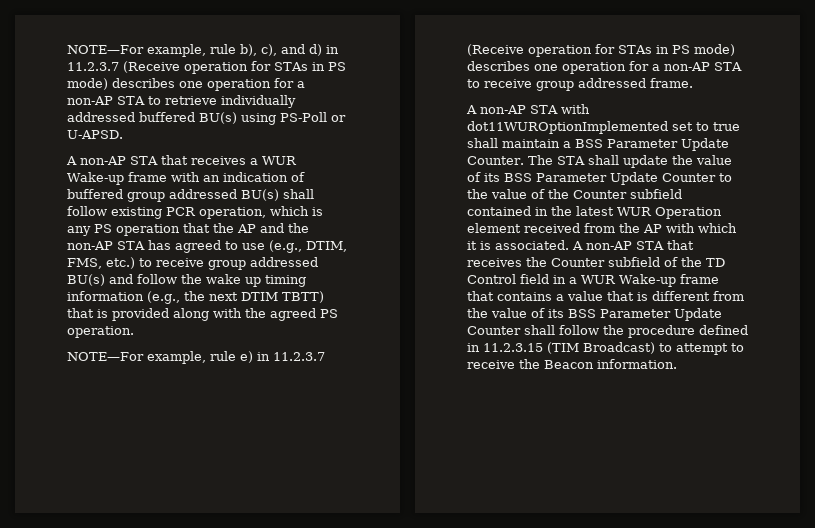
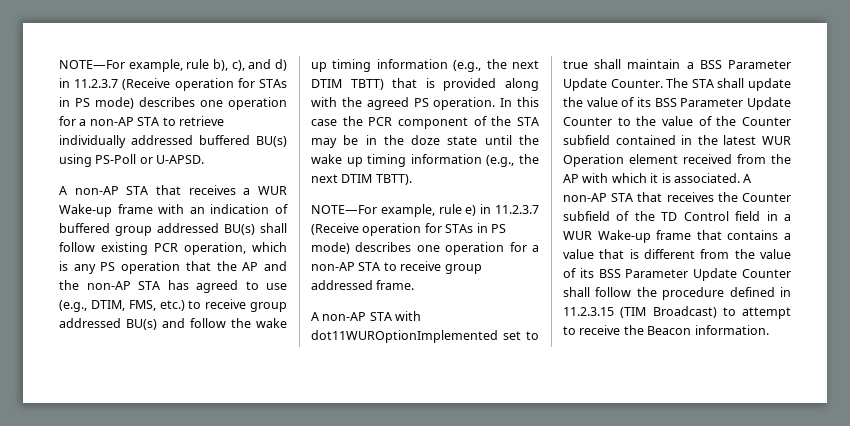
(134, 332) none -> [500,97,539,107] [311,116,539,129] [311,135,539,148] [311,154,539,167] [311,174,412,185] In this case the PCR component of the STA may be in the doze state until the wake up timing information (e.g., the next DTIM TBTT).

